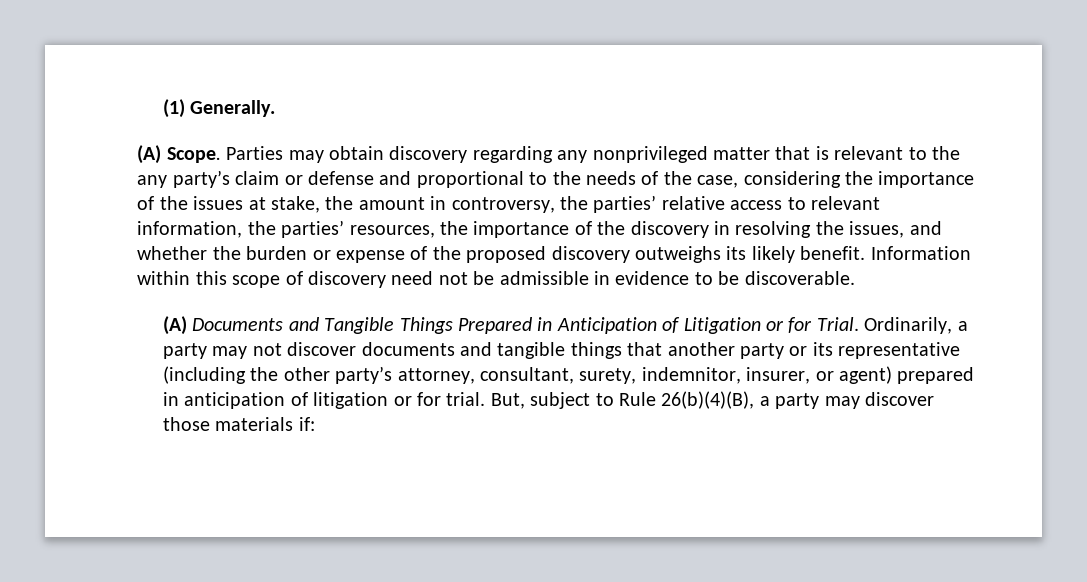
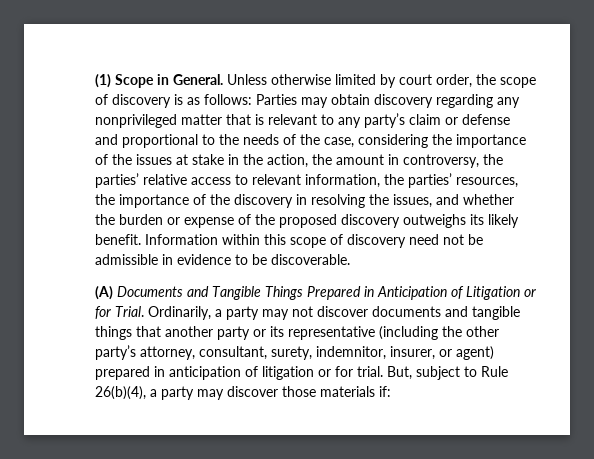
[190,100,276,117] [137,145,221,164] Generally. // (A) Scope. -> [114,74,536,88] [94,94,252,108] Scope in General. Unless otherwise limited by court order, the scope of discovery is as follows:
[932,146,961,160] the -> (334, 119) none
[271,196,321,213] stake, -> [191,154,308,168] stake in the action,
[661,391,755,409] 26(b)(4)(B), -> [94,386,146,400] 26(b)(4),

